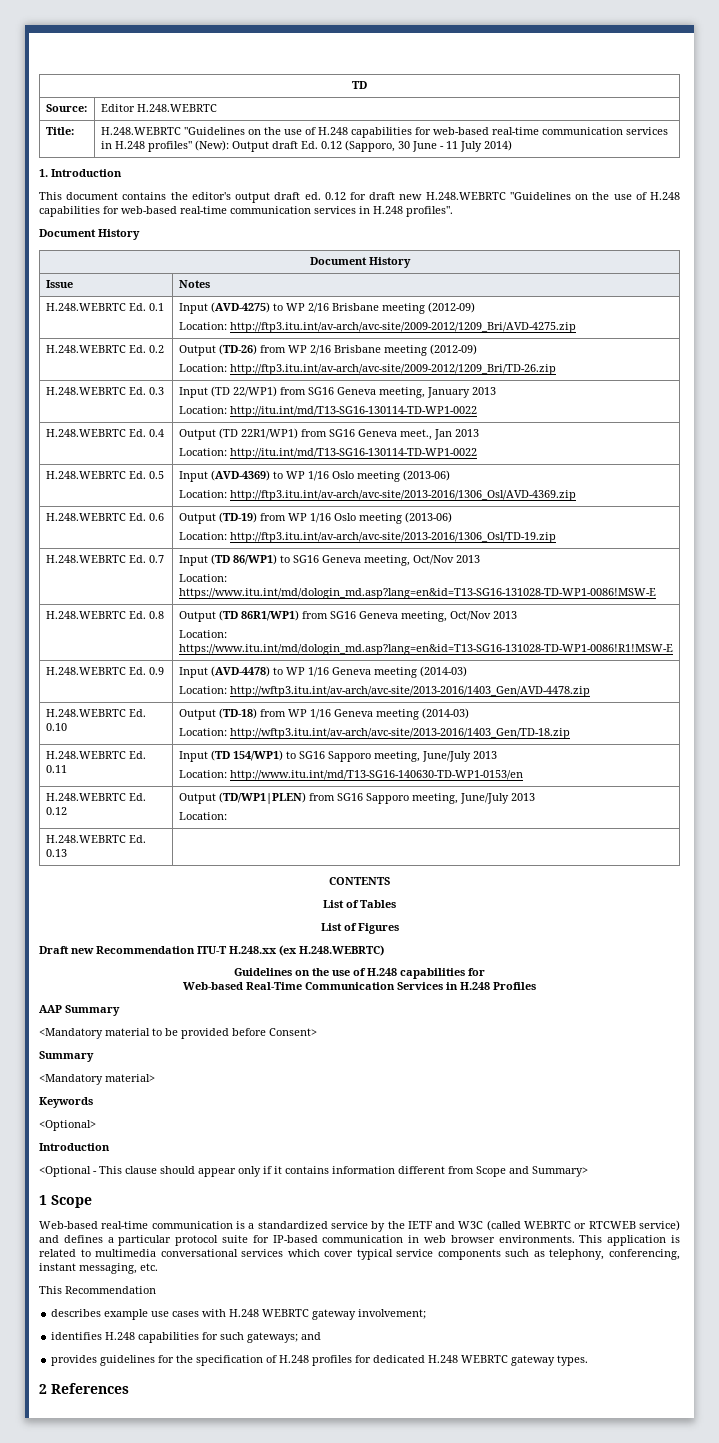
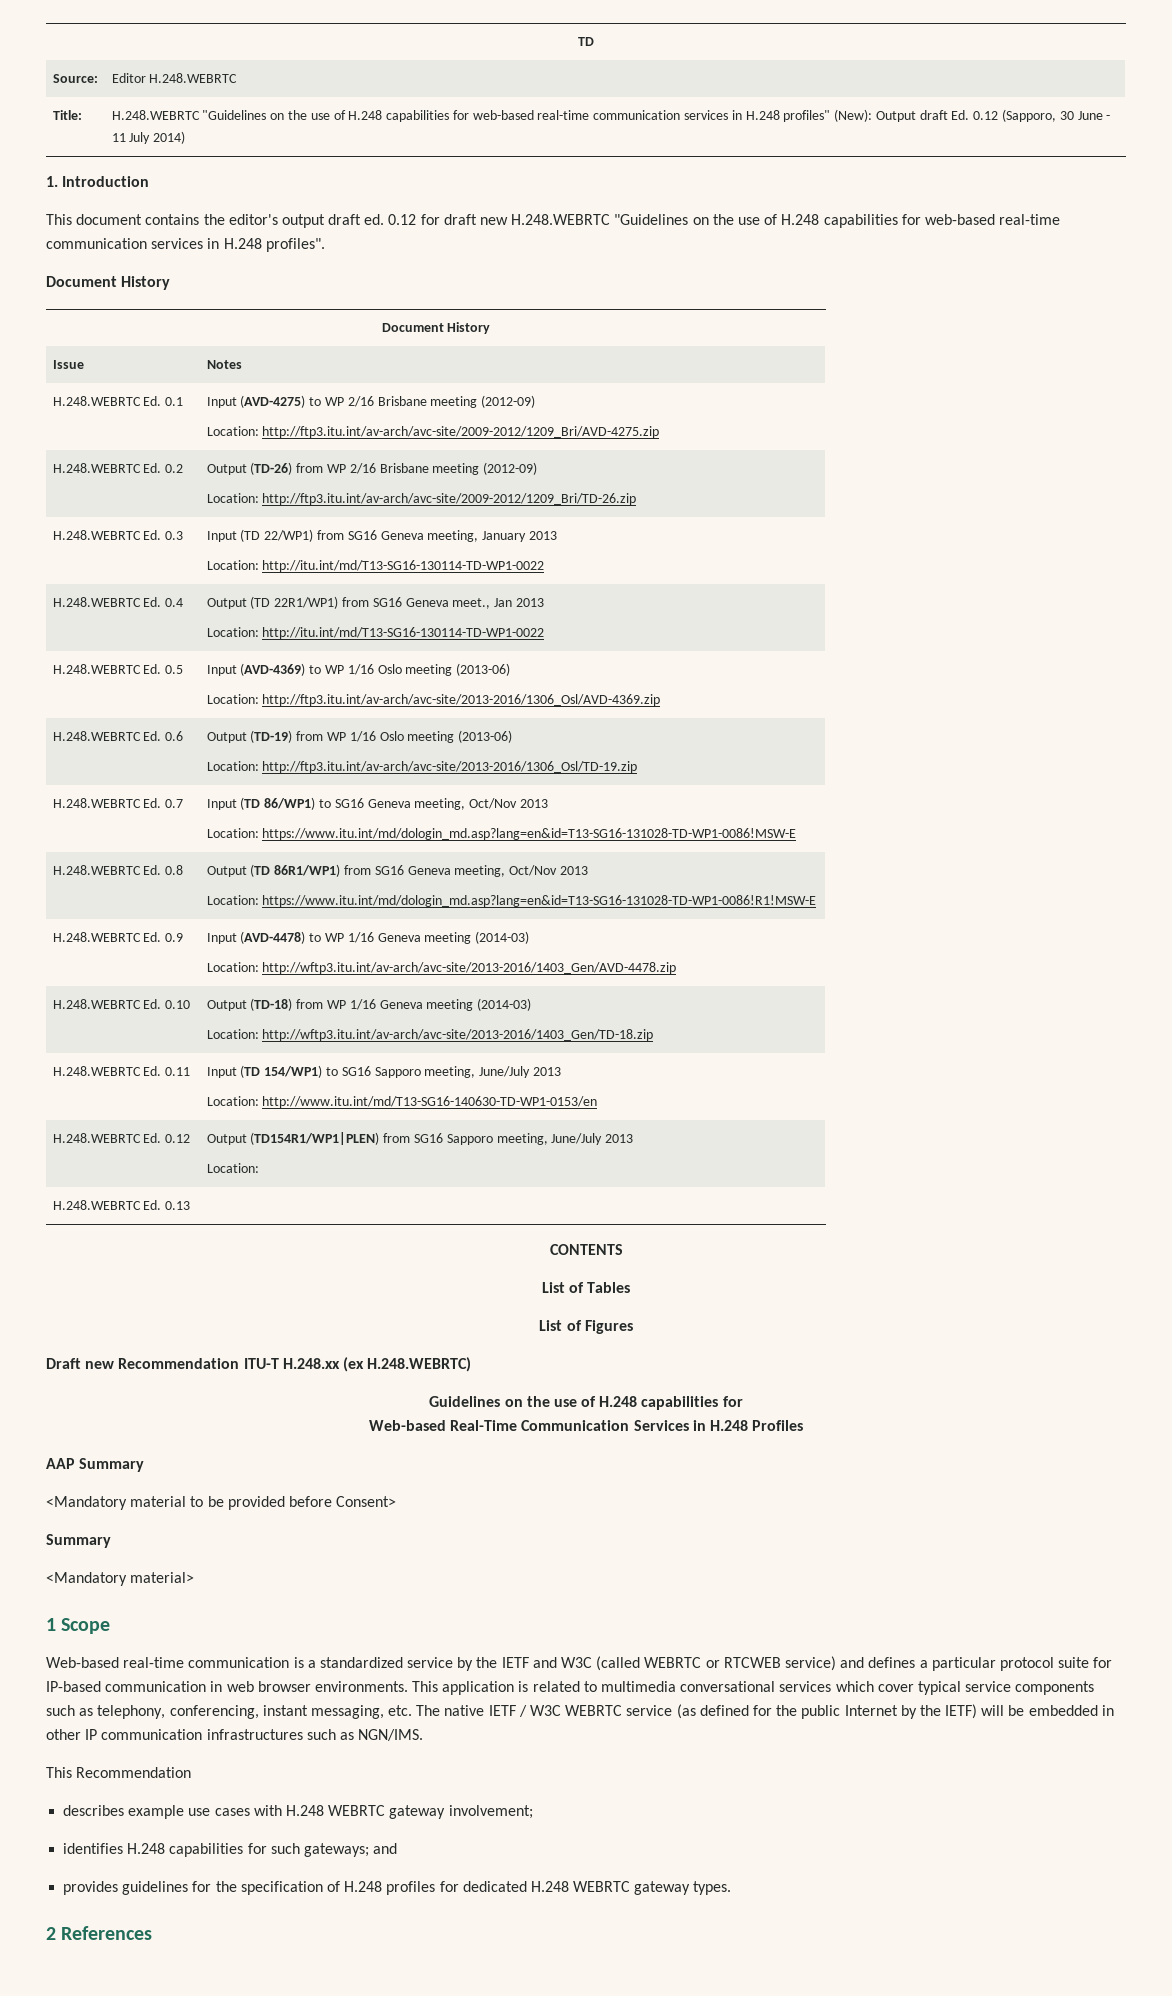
[218,792,306,804] (TD/WP1|PLEN) -> [250,1132,380,1145] (TD154R1/WP1|PLEN)
[39,1097,93,1108] [39,1120,96,1131] [39,1143,110,1151] [39,1166,588,1177] // Keywords // <Optional> // Introduction // <Optional - This clause should appear only if it contains information different from Scope and Summary> -> (195, 1577) none
(158, 1267) none -> [416,1704,1114,1719] [46,1729,424,1741] The native IETF / W3C WEBRTC service (as defined for the public Internet by the IETF) will be embedded in other IP communication infrastructures such as NGN/IMS.

